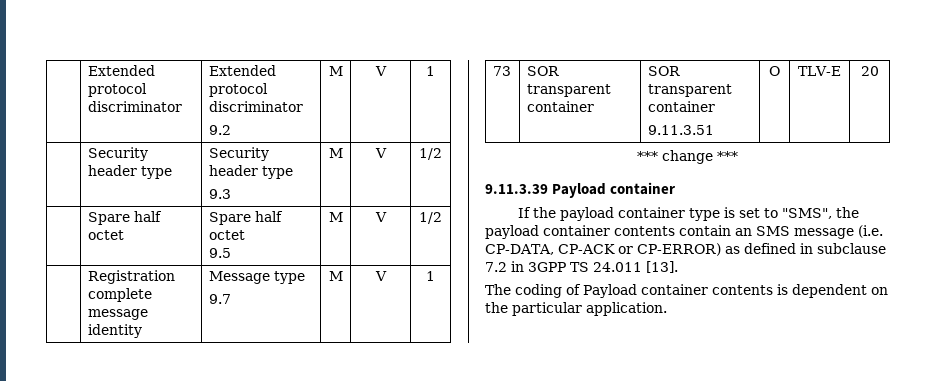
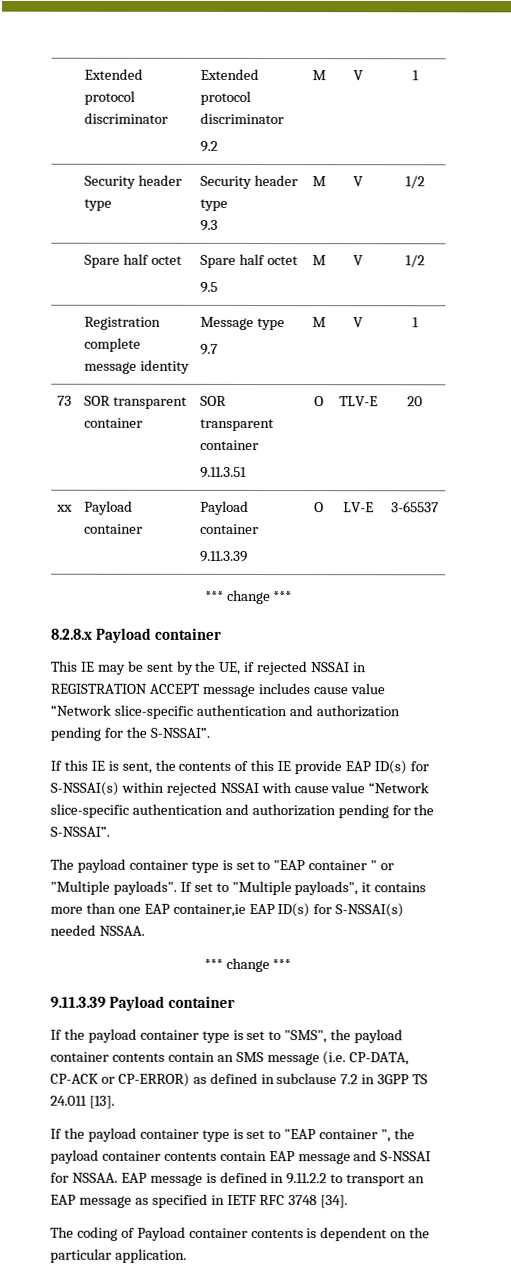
(879, 71) none -> [56,504,74,512] [84,500,134,515] [84,523,144,534] [200,500,250,515] [200,523,260,535] [200,550,249,562] [313,502,324,513] [342,502,374,513] [390,501,439,513] [204,589,293,605] [51,627,222,643] [50,660,367,676] [50,683,385,697] [50,704,400,719] [50,726,210,741] [50,759,429,775] [50,781,430,796] [50,803,435,819] [50,826,110,837] [50,858,395,873] [50,880,427,896] [50,902,405,918] [50,924,145,936] // xx | Payload container | Payload container // 9.11.3.39 | O | LV-E | 3-65537 // *** change *** // 8.2.8.x Payload container // This IE may be sent by the UE, if rejected NSSAI in REGISTRATION ACCEPT message includes cause value “Network slice-specific authentication and authorization pending for the S-NSSAI”. // If this IE is sent, the contents of this IE provide EAP ID(s) for S-NSSAI(s) within rejected NSSAI with cause value “Network slice-specific authentication and authorization pending for the S-NSSAI”. // The payload container type is set to "EAP container " or "Multiple payloads". If set to "Multiple payloads", it contains more than one EAP container,ie EAP ID(s) for S-NSSAI(s) needed NSSAA.
(678, 267) none -> [50,1127,416,1143] [50,1149,432,1165] [50,1171,426,1187] [50,1193,349,1209] // If the payload container type is set to "EAP container ", the payload container contents contain EAP message and S-NSSAI for NSSAA. EAP message is defined in 9.11.2.2 to transport an EAP message as specified in IETF RFC 3748 [34].

